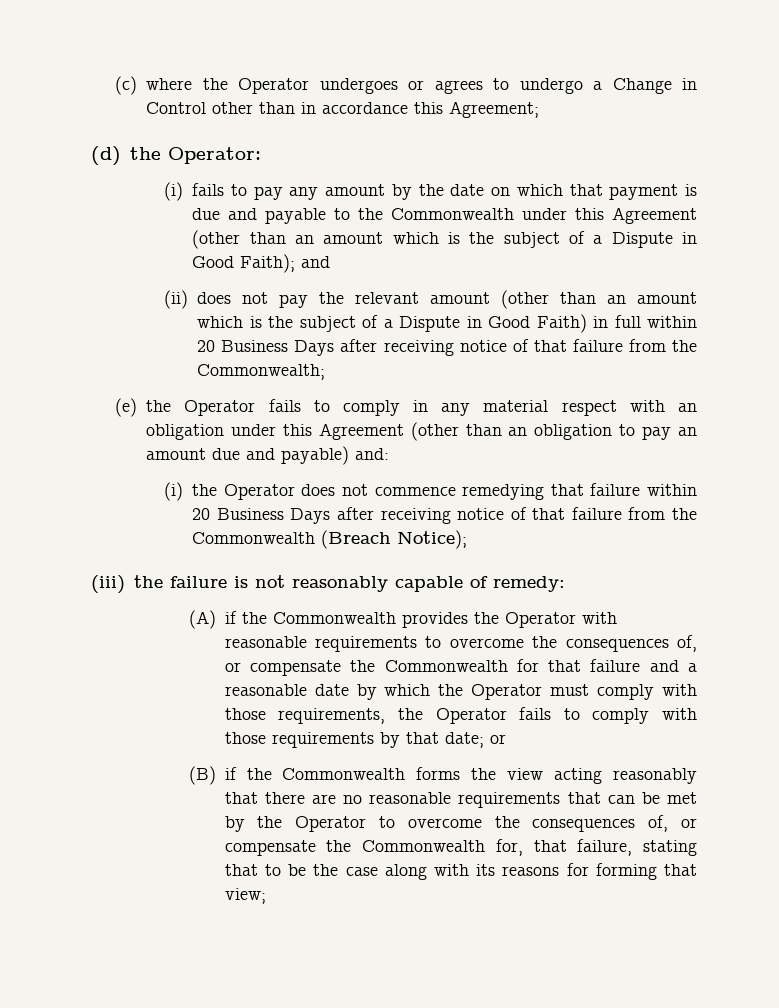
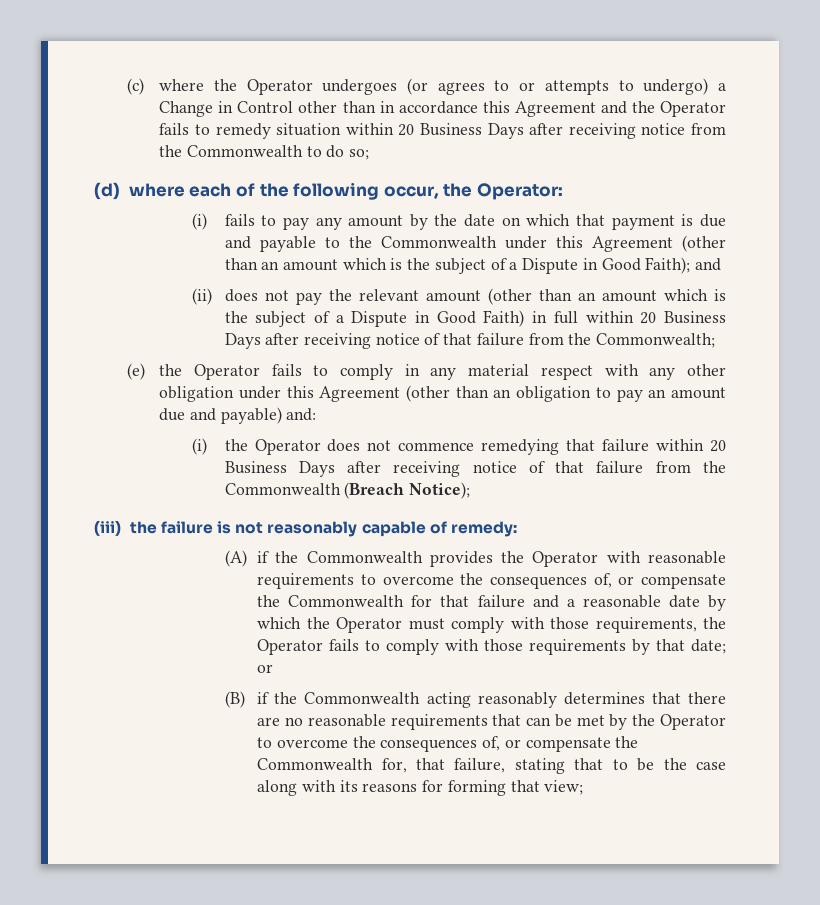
[408,80,425,90] or -> [407,78,429,95] (or
[519,78,583,94] undergo -> [519,78,709,95] or attempts to undergo)
[449,101,540,118] [91,146,121,166] Agreement; // (d) -> [514,101,726,117] [159,123,726,139] [159,145,370,160] [94,182,439,200] Agreement and the Operator fails to remedy situation within 20 Business Days after receiving notice from the Commonwealth to do so; // (d) where each of the following occur,
[678,403,697,412] an -> [649,364,726,380] any other
[416,767,544,780] forms the view -> (421, 698) none
(697, 776) none -> [563,692,645,705] determines

